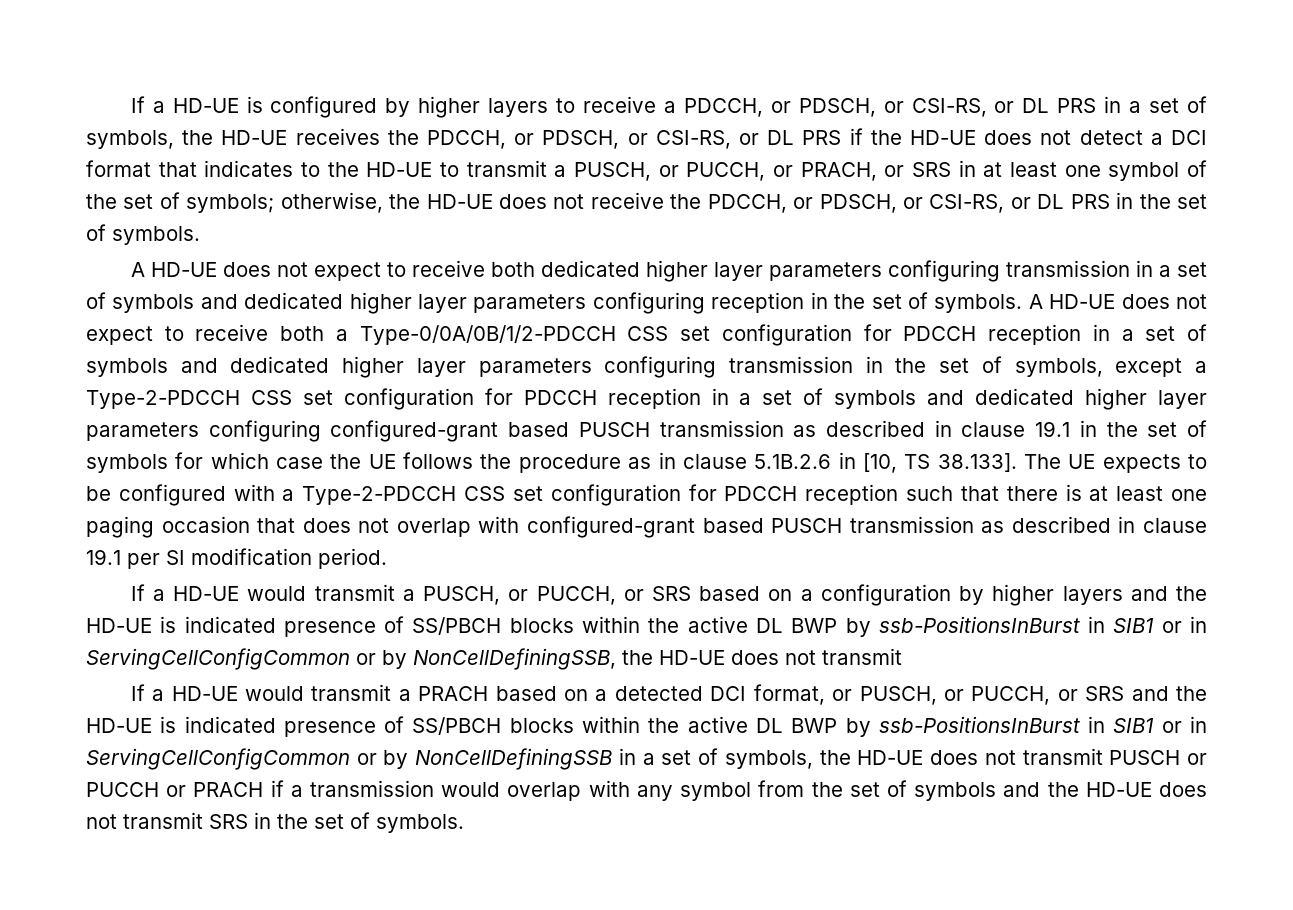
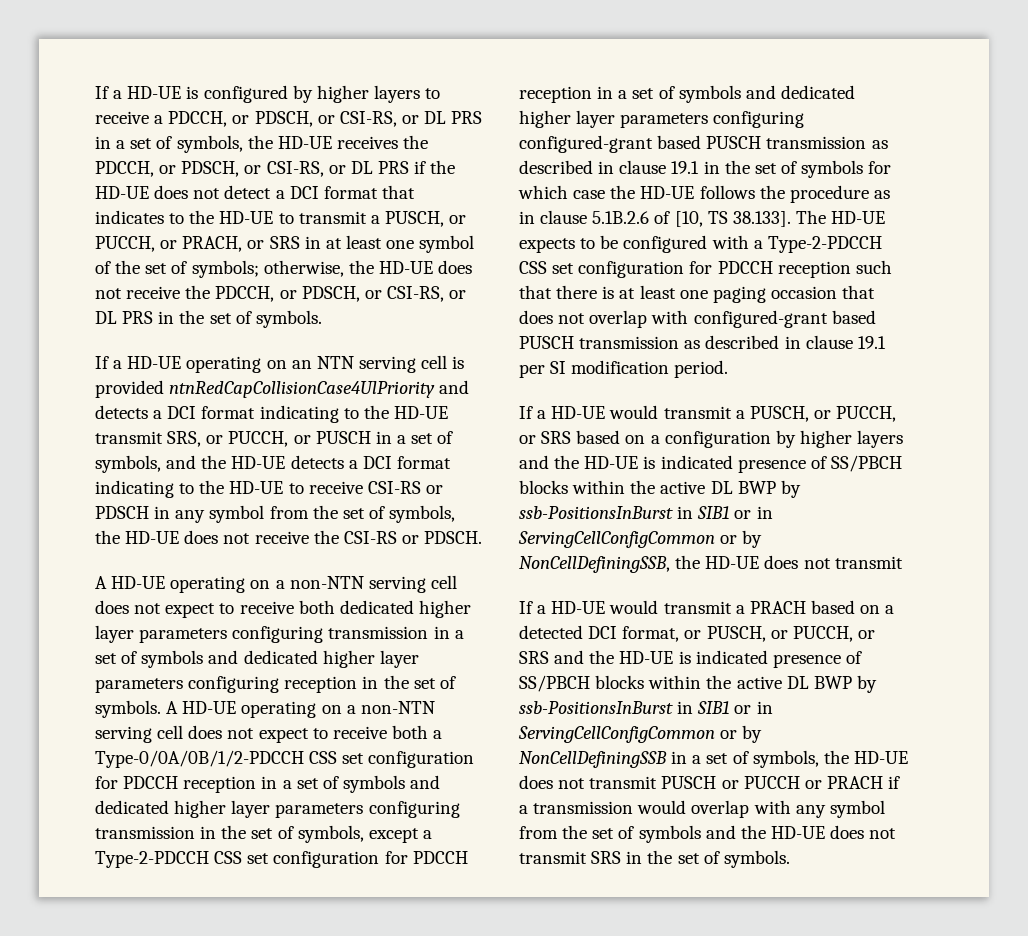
[130,262,217,277] A HD-UE -> [95,355,465,373] [95,380,470,398] [95,405,448,423] [95,431,454,447] [95,455,451,473] [95,480,443,498] [95,505,456,523] [95,530,483,544] [95,575,457,593] If a HD-UE operating on an NTN serving cell is provided ntnRedCapCollisionCase4UlPriority and detects a DCI format indicating to the HD-UE transmit SRS, or PUCCH, or PUSCH in a set of symbols, and the HD-UE detects a DCI format indicating to the HD-UE to receive CSI-RS or PDSCH in any symbol from the set of symbols, the HD-UE does not receive the CSI-RS or PDSCH. // A HD-UE operating on a non-NTN serving cell
(1116, 301) none -> [241,701,435,718] [95,725,184,743] operating on a non-NTN serving cell
[368,454,396,469] UE -> [640,186,695,199] HD-UE
[838,452,856,469] in -> [654,211,671,224] of
[1068,454,1096,469] UE -> [831,211,886,224] HD-UE

